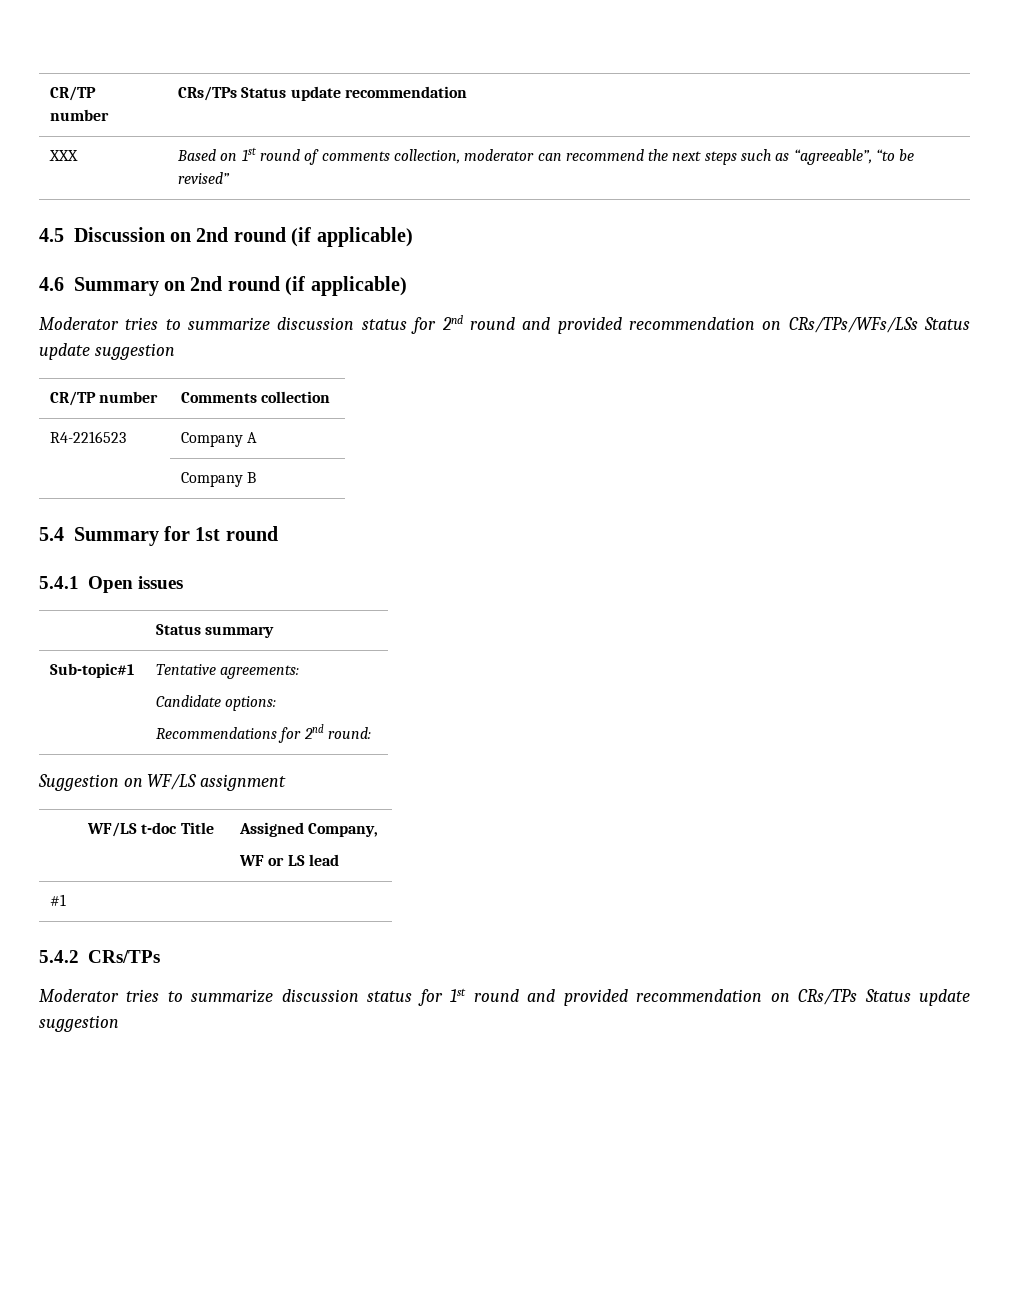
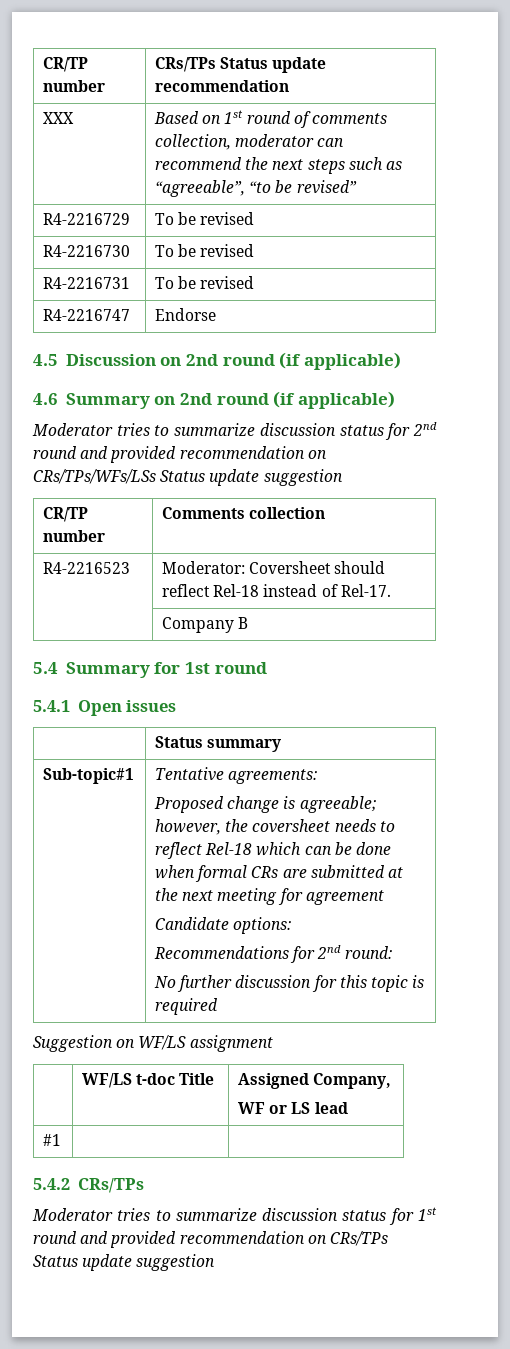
(230, 178) none -> [43,213,131,225] [155,212,255,225] [43,245,131,257] [155,244,255,257] [43,277,131,289] [155,276,255,289] [43,309,131,321] [155,308,217,321] // R4-2216729 | To be revised // R4-2216730 | To be revised // R4-2216731 | To be revised // R4-2216747 | Endorse
[180,432,258,447] Company A -> [162,561,386,574] [162,584,391,597] Moderator: Coversheet should reflect Rel-18 instead of Rel-17.
(300, 672) none -> [154,796,376,813] [155,819,395,835] [155,842,391,859] [155,865,403,882] [155,888,384,905] // Proposed change is agreeable; however, the coversheet needs to reflect Rel-18 which can be done when formal CRs are submitted at the next meeting for agreement
(371, 733) none -> [154,975,425,992] [155,998,219,1015] // No further discussion for this topic is required

